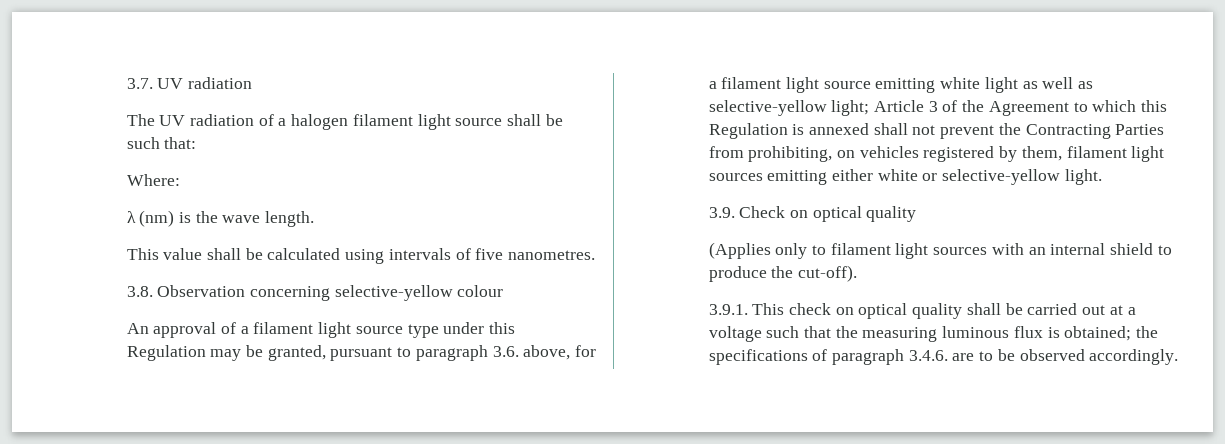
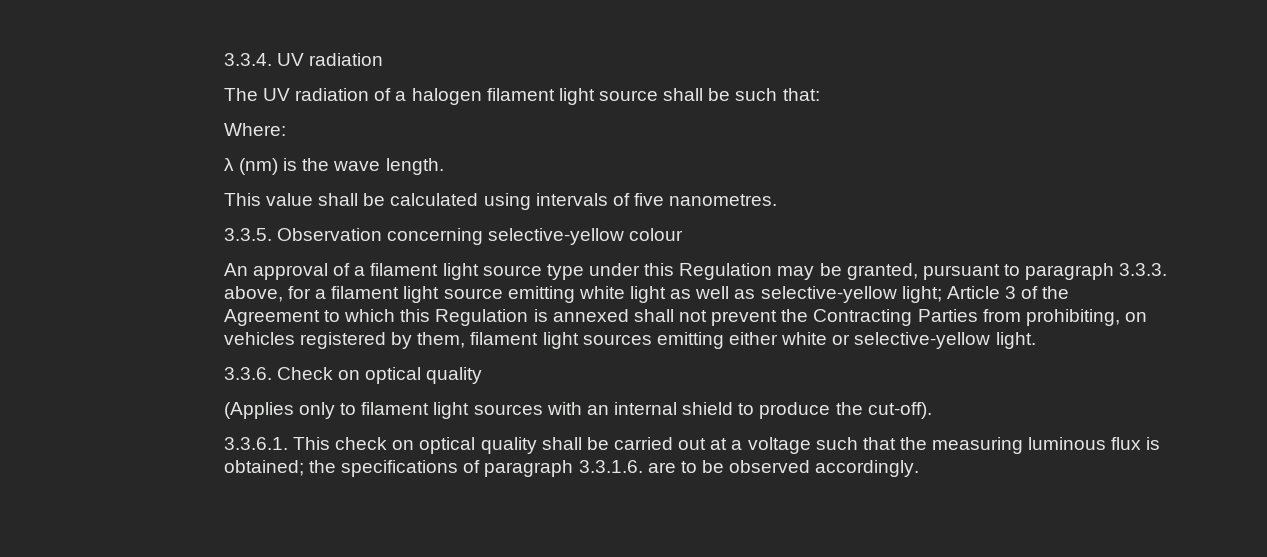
[126,78,153,89] 3.7. -> [223,53,272,66] 3.3.4.
[126,286,153,297] 3.8. -> [223,228,272,241] 3.3.5.
[492,346,519,357] 3.6. -> [1119,263,1168,276] 3.3.3.
[708,207,735,218] 3.9. -> [223,367,272,380] 3.3.6.
[708,304,748,315] 3.9.1. -> [223,437,288,450] 3.3.6.1.
[908,350,948,361] 3.4.6. -> [578,460,643,473] 3.3.1.6.

